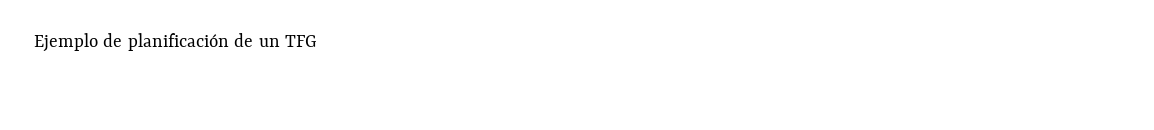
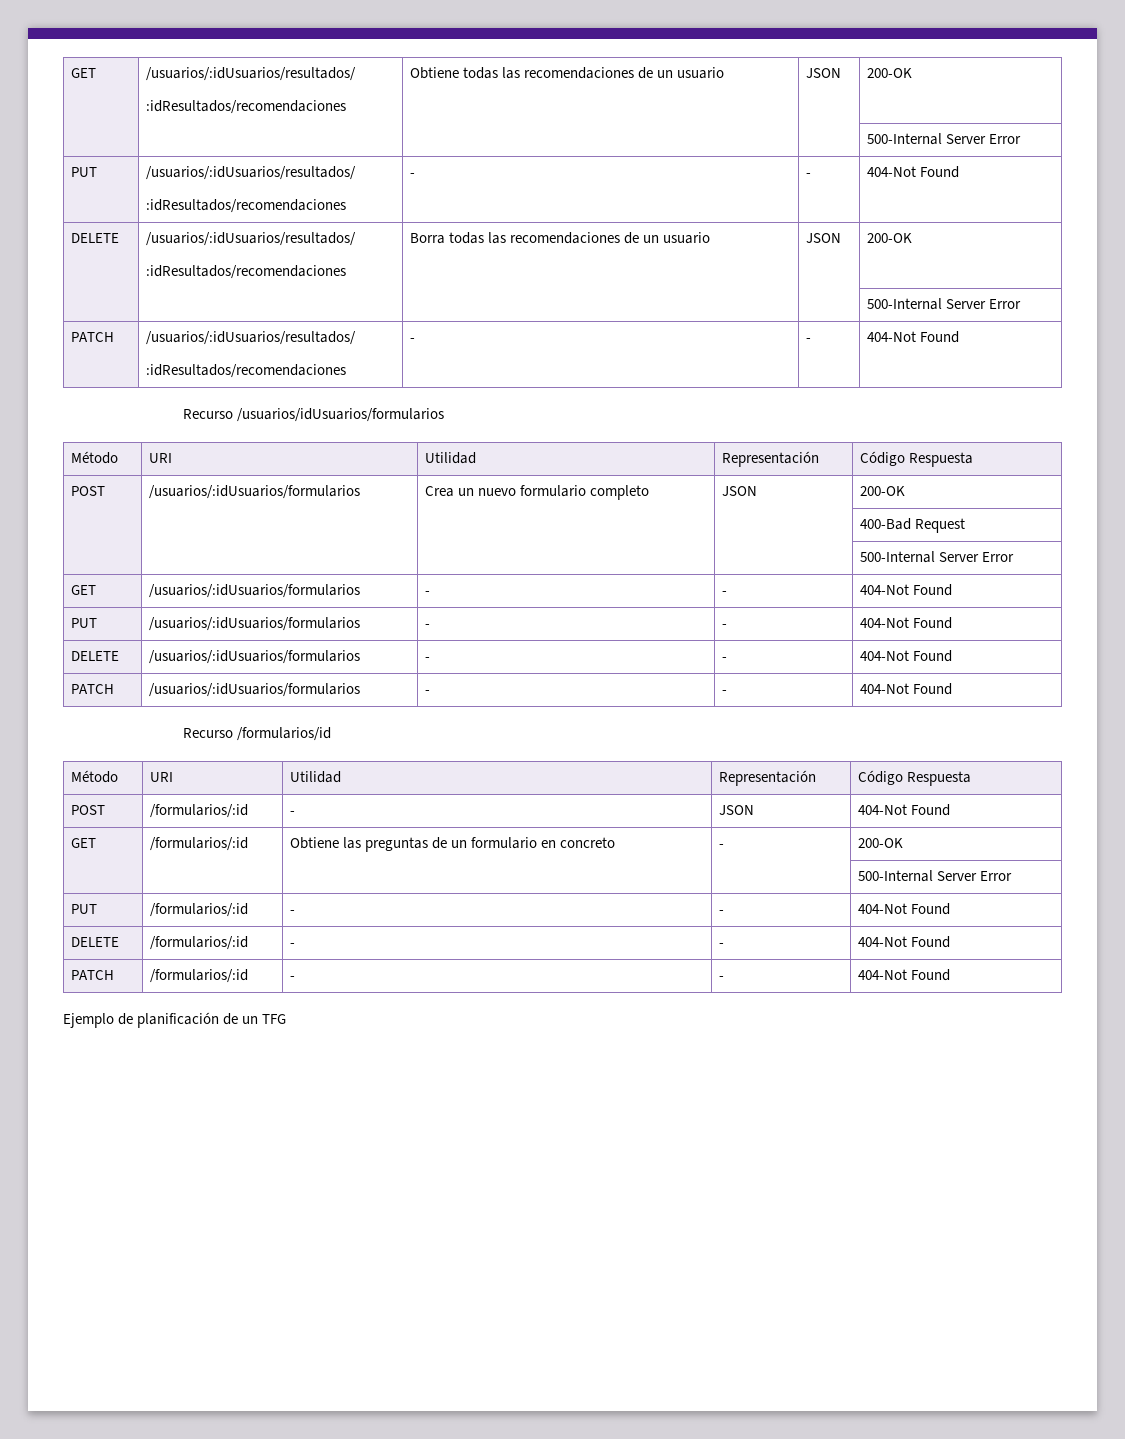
(34, 42) none -> [70,68,96,78] [145,67,356,81] [145,100,346,114] [409,67,725,79] [805,68,841,78] [866,68,912,78] [866,133,1021,145] [70,167,97,177] [145,166,356,180] [145,199,346,213] [409,173,415,177] [805,173,811,177] [866,166,959,178] [70,233,119,243] [145,232,356,246] [145,265,346,279] [409,232,711,244] [805,233,841,243] [866,233,912,243] [866,298,1021,310] [70,332,114,342] [145,331,356,345] [145,364,346,378] [409,338,415,342] [805,338,811,342] [866,331,959,343] [182,408,445,422] [70,451,118,464] [148,453,172,463] [424,452,476,464] [721,451,819,467] [859,451,973,467] [70,486,105,496] [148,485,360,499] [424,485,650,500] [721,486,757,496] [859,486,905,496] [859,518,965,533] [859,551,1014,563] [70,585,96,595] [148,584,360,598] [424,591,430,595] [721,591,727,595] [859,584,952,596] [70,618,97,628] [148,617,360,631] [424,624,430,628] [721,624,727,628] [859,617,952,629] [70,651,119,661] [148,650,360,664] [424,657,430,661] [721,657,727,661] [859,650,952,662] [70,684,114,694] [148,683,360,697] [424,690,430,694] [721,690,727,694] [859,683,952,695] [182,727,332,741] [70,770,118,783] [149,772,173,782] [289,771,341,783] [718,770,816,786] [857,770,971,786] [70,805,105,815] [149,804,248,818] [289,811,295,815] [718,805,754,815] [857,804,950,816] [70,838,96,848] [149,837,248,851] [289,837,616,852] [718,844,724,848] [857,838,903,848] [857,870,1012,882] [70,904,97,914] [149,903,248,917] [289,910,295,914] [718,910,724,914] [857,903,950,915] [70,937,119,947] [149,936,248,950] [289,943,295,947] [718,943,724,947] [857,936,950,948] [70,970,114,980] [149,969,248,983] [289,976,295,980] [718,976,724,980] [857,969,950,981] GET | /usuarios/:idUsuarios/resultados/ // :idResultados/recomendaciones | Obtiene todas las recomendaciones de un usuario | JSON | 200-OK // | | | | 500-Internal Server Error // PUT | /usuarios/:idUsuarios/resultados/ // :idResultados/recomendaciones | - | - | 404-Not Found // DELETE | /usuarios/:idUsuarios/resultados/ // :idResultados/recomendaciones | Borra todas las recomendaciones de un usuario | JSON | 200-OK // | | | | 500-Internal Server Error // PATCH | /usuarios/:idUsuarios/resultados/ // :idResultados/recomendaciones | - | - | 404-Not Found // Recurso /usuarios/idUsuarios/formularios // Método | URI | Utilidad | Representación | Código Respuesta // POST | /usuarios/:idUsuarios/formularios | Crea un nuevo formulario completo | JSON | 200-OK // | | | | 400-Bad Request // | | | | 500-Internal Server Error // GET | /usuarios/:idUsuarios/formularios | - | - | 404-Not Found // PUT | /usuarios/:idUsuarios/formularios | - | - | 404-Not Found // DELETE | /usuarios/:idUsuarios/formularios | - | - | 404-Not Found // PATCH | /usuarios/:idUsuarios/formularios | - | - | 404-Not Found // Recurso /formularios/id // Método | URI | Utilidad | Representación | Código Respuesta // POST | /formularios/:id | - | JSON | 404-Not Found // GET | /formularios/:id | Obtiene las preguntas de un formulario en concreto | - | 200-OK // | | | | 500-Internal Server Error // PUT | /formularios/:id | - | - | 404-Not Found // DELETE | /formularios/:id | - | - | 404-Not Found // PATCH | /formularios/:id | - | - | 404-Not Found //

